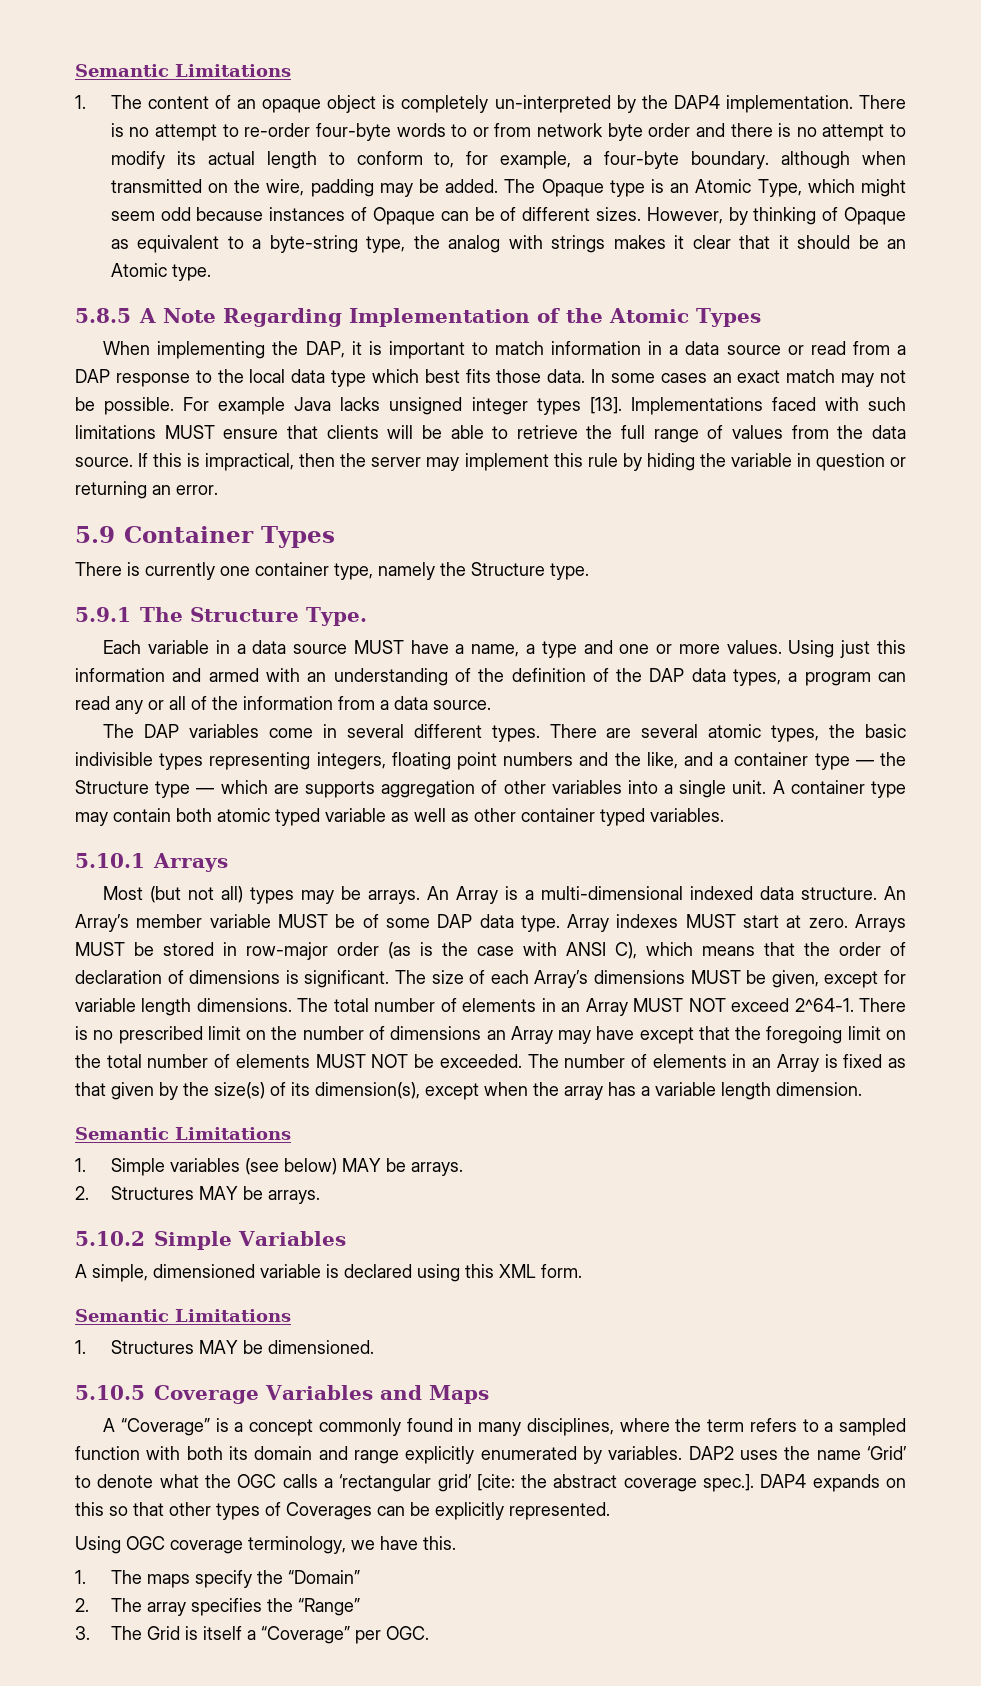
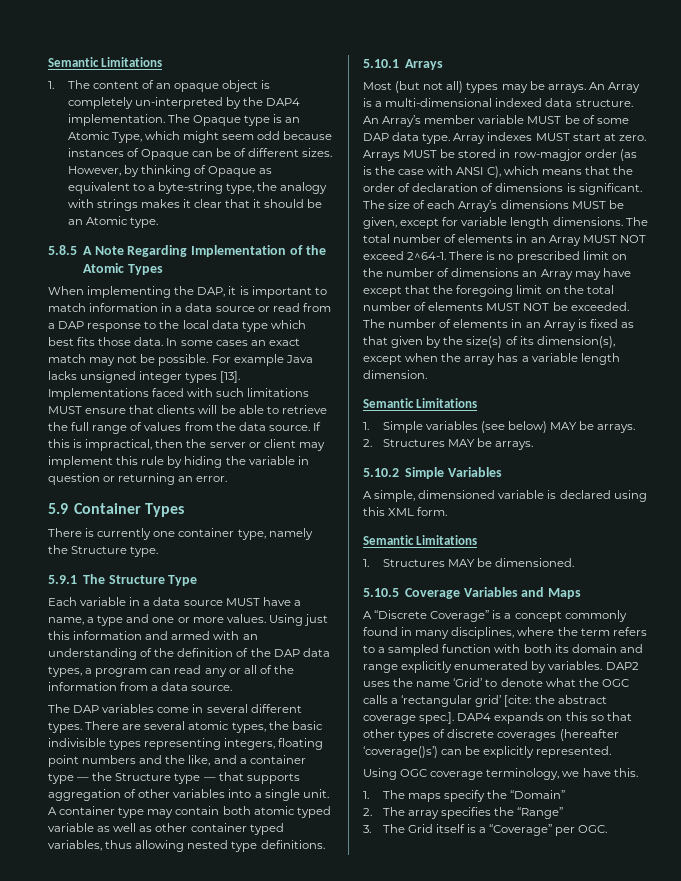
[859,95,907,109] [110,123,907,141] [110,151,906,169] [110,179,499,197] There is no attempt to re-order four-byte words to or from network byte order and there is no attempt to modify its actual length to conform to, for example, a four-byte boundary. although when transmitted on the wire, padding may be added. -> (165, 120) none
[448,235,501,253] analog -> [280,182,328,194] analogy
(422, 462) none -> [248,439,296,448] or client
[306,607,367,626] Type. -> [168,575,198,586] Type
[220,780,299,794] which are -> [218,772,244,781] that
[650,808,724,822] variables. -> [48,840,325,852] variables, thus allowing nested type definitions.
[246,942,328,960] row-major -> [513,149,582,161] row-magjor
[120,1418,210,1436] “Coverage” -> [374,610,490,622] “Discrete Coverage”
[286,1502,372,1520] Coverages -> [447,729,619,741] [363,746,438,758] discrete coverages (hereafter ‘coverage()s’)
[184,1626,242,1640] is itself -> [435,824,476,833] itself is

